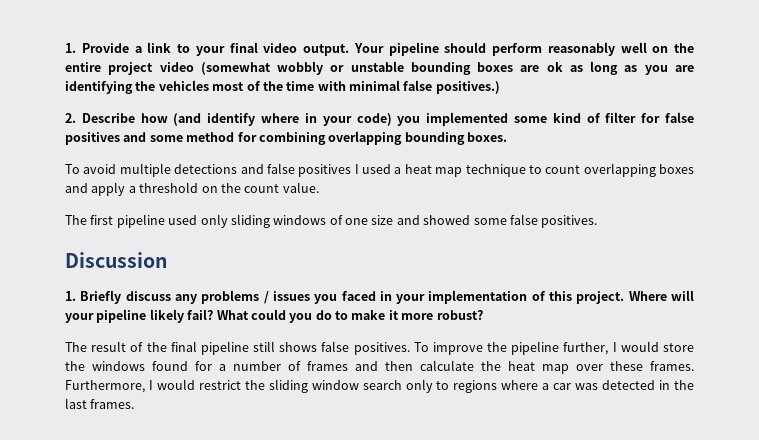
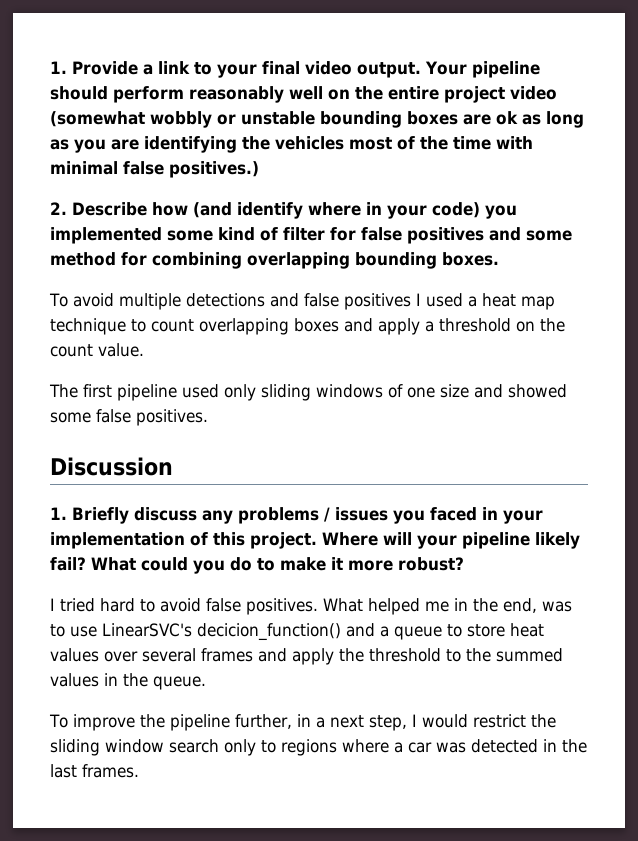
[65,341,410,355] The result of the final pipeline still shows false positives. -> [50,598,572,615] [50,623,544,641] [50,648,563,665] [50,673,206,690] I tried hard to avoid false positives. What helped me in the end, was to use LinearSVC's decicion_function() and a queue to store heat values over several frames and apply the threshold to the summed values in the queue. //
[612,341,694,352] [65,360,694,374] [65,380,145,393] I would store the windows found for a number of frames and then calculate the heat map over these frames. Furthermore, -> [296,714,407,731] in a next step,

